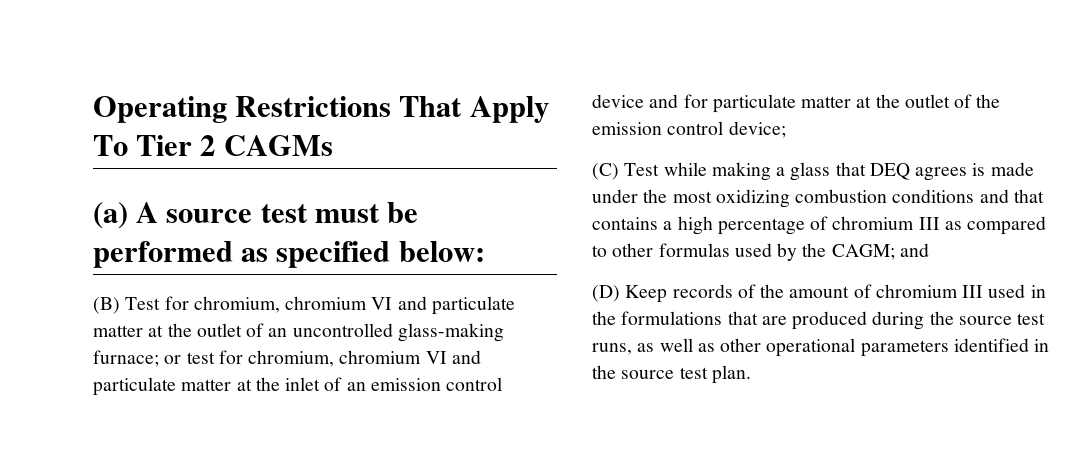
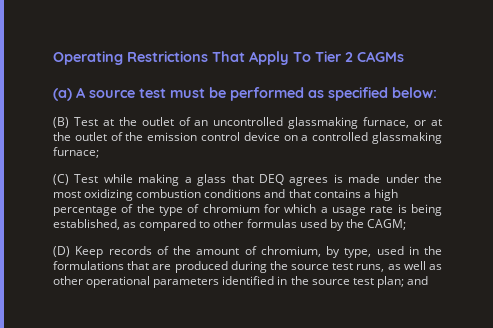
[164,296,515,315] [93,325,143,337] for chromium, chromium VI and particulate matter -> (98, 121) none
[397,323,504,342] [93,350,481,367] [93,377,503,396] [592,94,852,113] glass-making furnace; or test for chromium, chromium VI and particulate matter at the inlet of an emission control device and for particulate matter -> [288,117,427,129] glassmaking furnace, or
[728,121,786,138] device; -> [243,132,443,144] [53,147,99,158] device on a controlled glassmaking furnace;
[832,216,940,230] chromium III -> [136,204,442,216] [53,219,120,230] the type of chromium for which a usage rate is being established,
[899,243,929,257] and -> (406, 224) none
[875,284,984,298] chromium III -> [260,246,372,258] chromium, by type,
[711,365,751,384] plan. -> [376,276,428,288] plan; and

